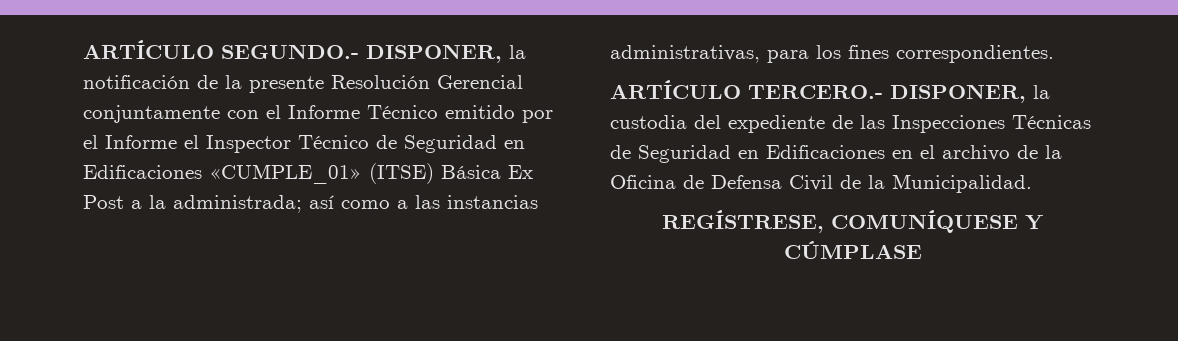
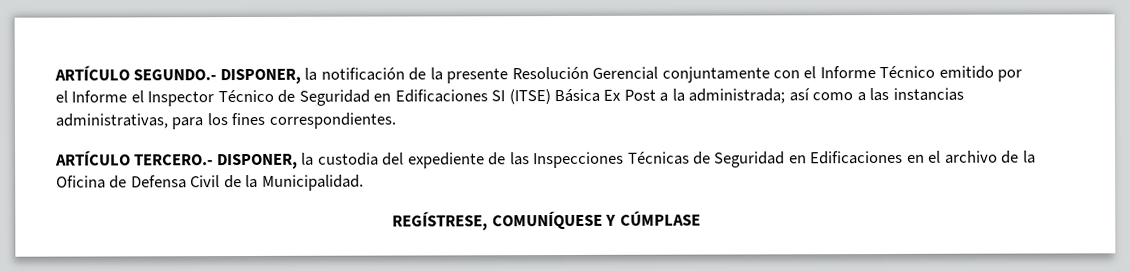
[209,164,362,184] «CUMPLE_01» -> [491,90,506,102] SI

